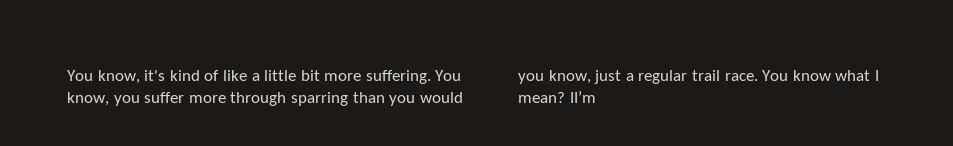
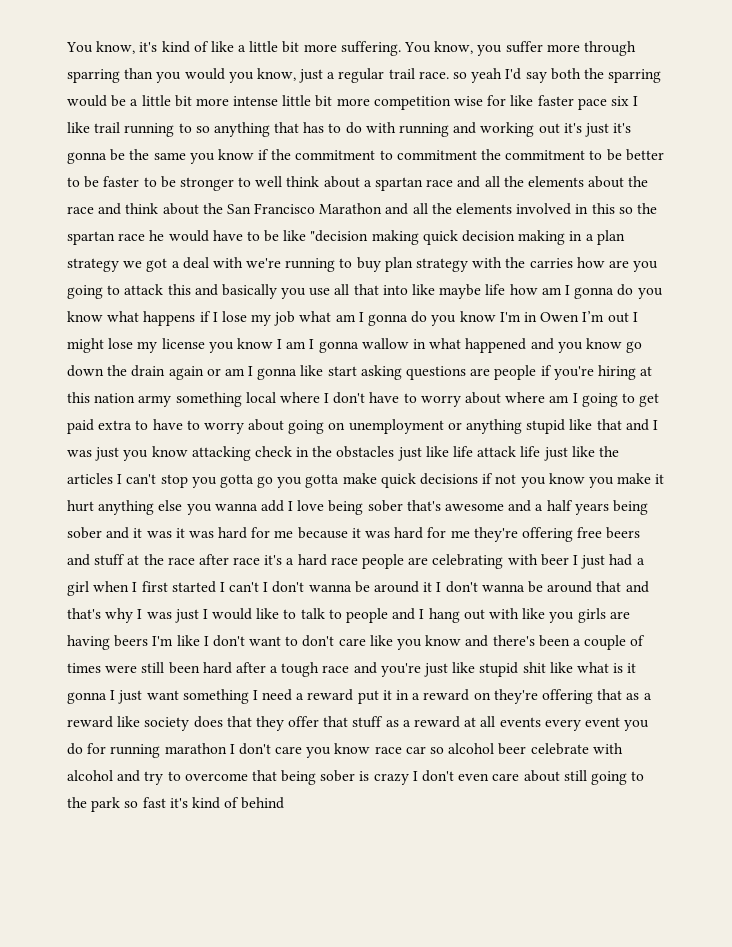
[762,70,879,81] [518,91,596,103] You know what I mean? II’m -> [453,68,662,83] [67,95,639,110] [67,122,632,137] [67,149,664,164] [67,176,649,191] [67,203,657,215] [67,230,625,245] [67,257,659,272] [67,284,663,299] [67,311,638,326] [67,338,643,353] [67,365,653,380] [67,392,660,407] [67,419,658,434] [67,446,619,461] [67,473,665,488] [67,500,648,515] [67,527,641,542] [67,554,645,569] [67,581,649,596] [67,608,630,623] [67,635,646,650] [67,662,637,677] [67,689,652,704] [67,716,650,731] [67,743,623,758] [67,770,645,785] [67,797,285,812] so yeah I'd say both the sparring would be a little bit more intense little bit more competition wise for like faster pace six I like trail running to so anything that has to do with running and working out it's just it's gonna be the same you know if the commitment to commitment the commitment to be better to be faster to be stronger to well think about a spartan race and all the elements about the race and think about the San Francisco Marathon and all the elements involved in this so the spartan race he would have to be like "decision making quick decision making in a plan strategy we got a deal with we're running to buy plan strategy with the carries how are you going to attack this and basically you use all that into like maybe life how am I gonna do you know what happens if I lose my job what am I gonna do you know I'm in Owen I’m out I might lose my license you know I am I gonna wallow in what happened and you know go down the drain again or am I gonna like start asking questions are people if you're hiring at this nation army something local where I don't have to worry about where am I going to get paid extra to have to worry about going on unemployment or anything stupid like that and I was just you know attacking check in the obstacles just like life attack life just like the articles I can't stop you gotta go you gotta make quick decisions if not you know you make it hurt anything else you wanna add I love being sober that's awesome and a half years being sober and it was it was hard for me because it was hard for me they're offering free beers and stuff at the race after race it's a hard race people are celebrating with beer I just had a girl when I first started I can't I don't wanna be around it I don't wanna be around that and that's why I was just I would like to talk to people and I hang out with like you girls are having beers I'm like I don't want to don't care like you know and there's been a couple of times were still been hard after a tough race and you're just like stupid shit like what is it gonna I just want something I need a reward put it in a reward on they're offering that as a reward like society does that they offer that stuff as a reward at all events every event you do for running marathon I don't care you know race car so alcohol beer celebrate with alcohol and try to overcome that being sober is crazy I don't even care about still going to the park so fast it's kind of behind

